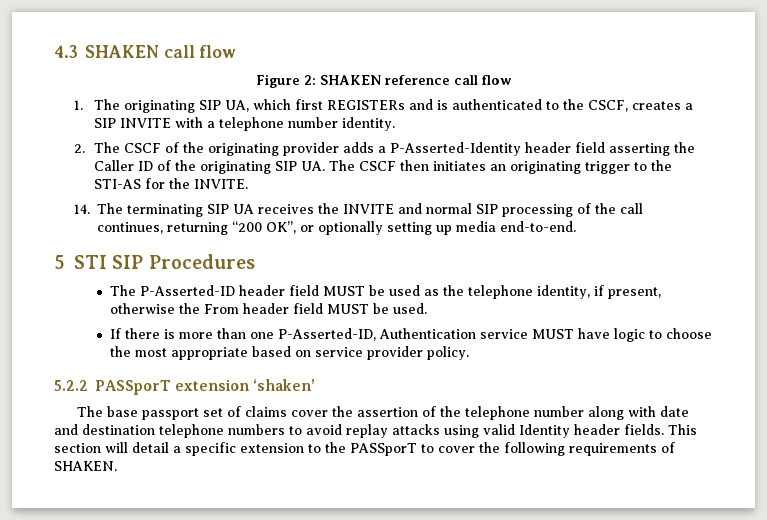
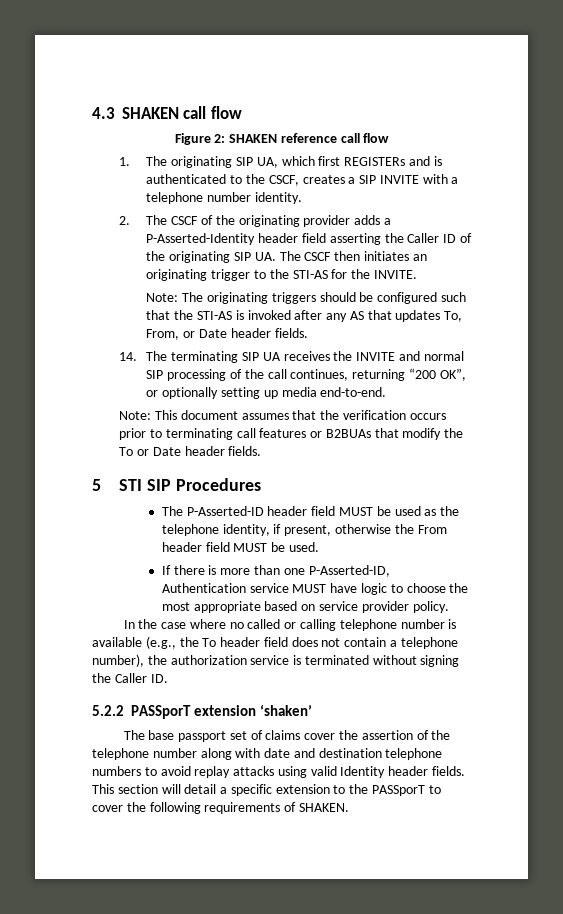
(249, 184) none -> [146,292,466,304] [146,310,463,322] [146,328,308,340] // Note: The originating triggers should be configured such that the STI-AS is invoked after any AS that updates To, From, or Date header fields.
(577, 226) none -> [119,410,446,420] [119,428,464,440] [119,446,262,456] // Note: This document assumes that the verification occurs prior to terminating call features or B2BUAs that modify the To or Date header fields.
(469, 353) none -> [123,619,457,631] [92,636,458,649] [92,654,460,667] [92,673,168,683] // In the case where no called or calling telephone number is available (e.g., the To header field does not contain a telephone number), the authorization service is terminated without signing the Caller ID.

